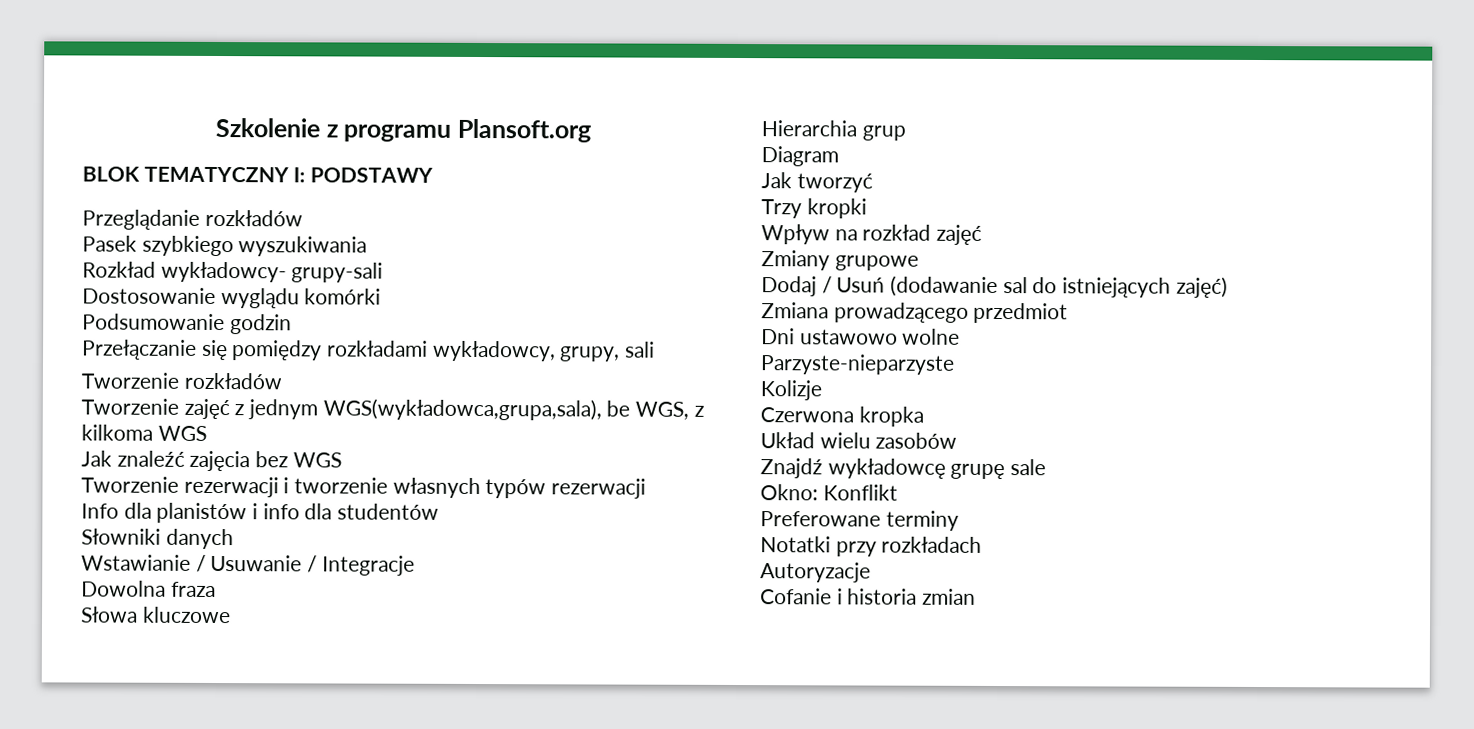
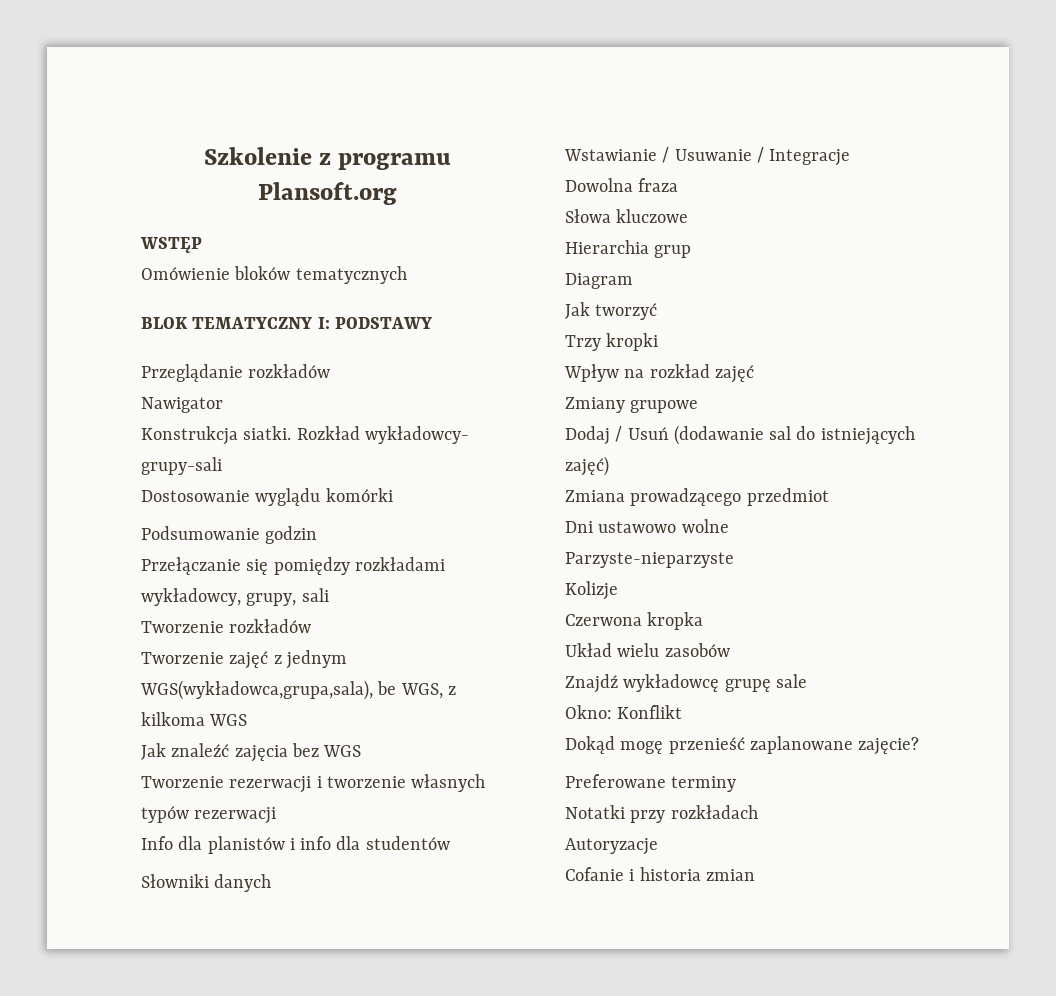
(591, 130) none -> [140,237,202,253] [141,266,407,284] // WSTĘP // Omówienie bloków tematycznych
[82,235,368,257] Pasek szybkiego wyszukiwania // -> [141,397,223,413] [141,426,292,445] Nawigator // Konstrukcja siatki.
(898, 492) none -> [565,736,920,755] // Dokąd mogę przenieść zaplanowane zajęcie?

